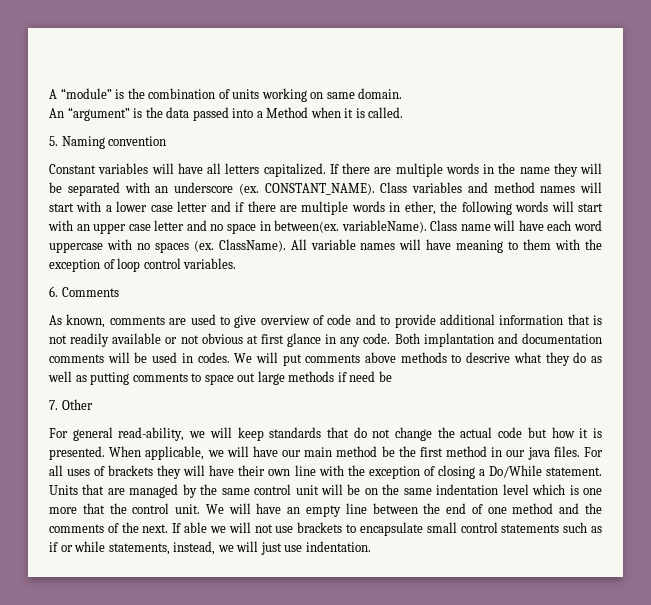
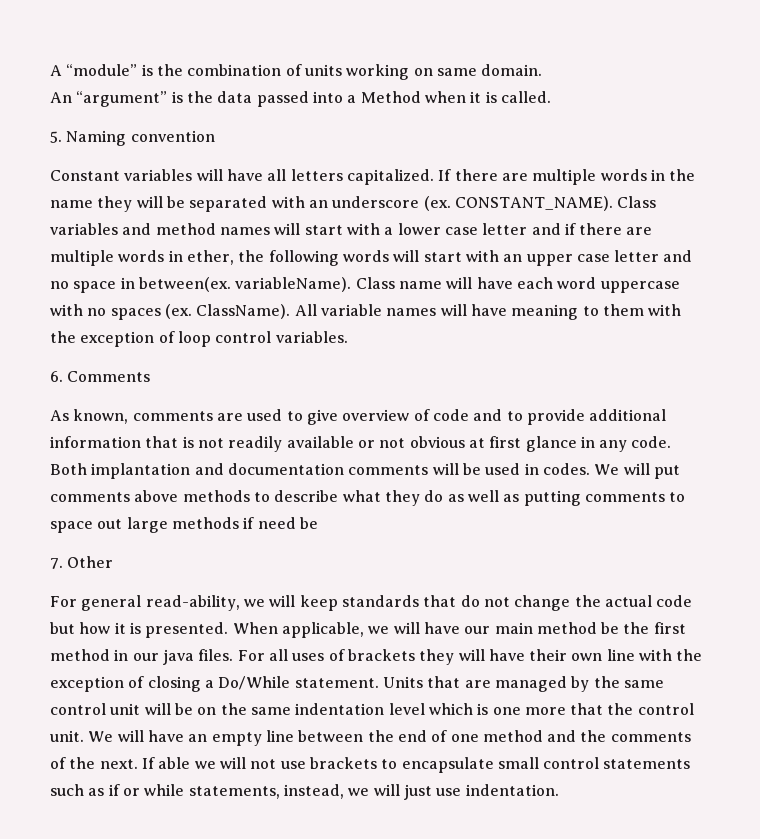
[466,352,511,363] descrive -> [274,490,339,502] describe

